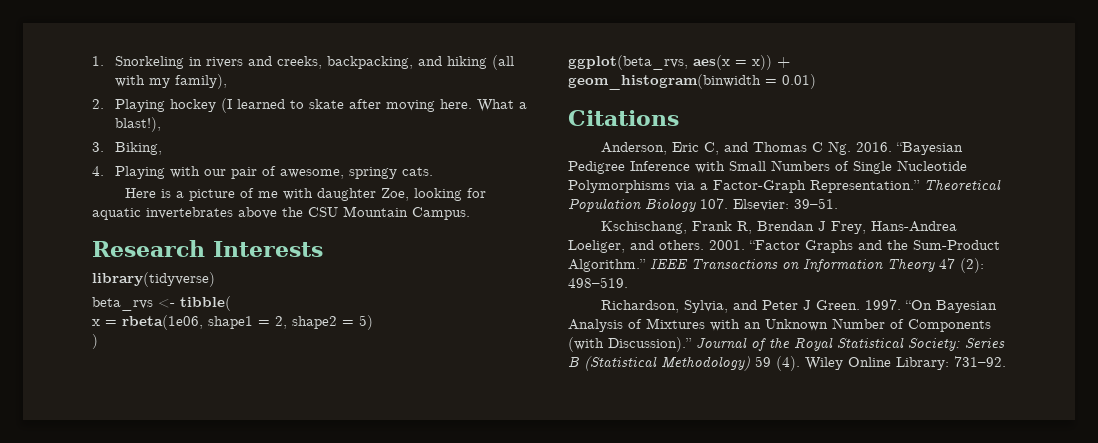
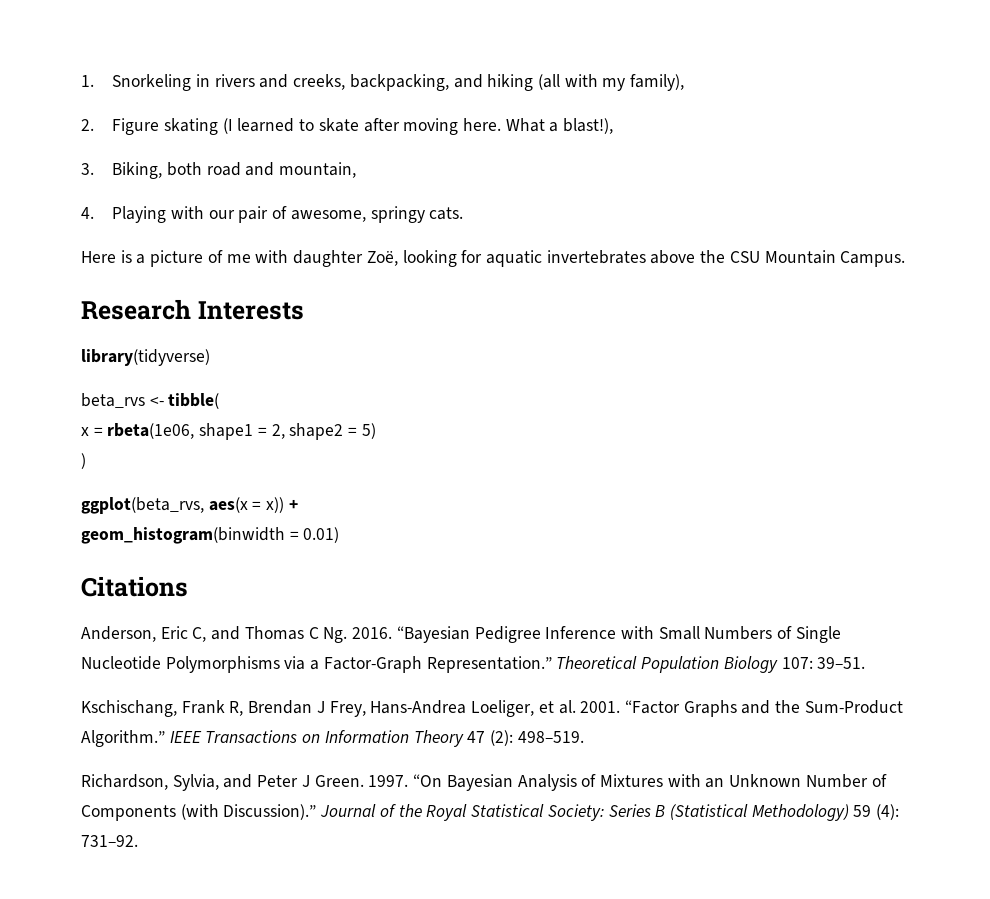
[115,99,217,112] Playing hockey -> [112,118,218,135] Figure skating
(163, 148) none -> [166,162,357,178] both road and mountain,
[380,188,409,201] Zoe, -> [366,251,398,266] Zoë,
[700,198,789,211] 107. Elsevier: -> [781,657,813,669] 107:
[630,240,704,250] and others. -> [538,700,576,714] et al.
[776,356,949,371] (4). Wiley Online Library: -> [876,804,900,820] (4):

